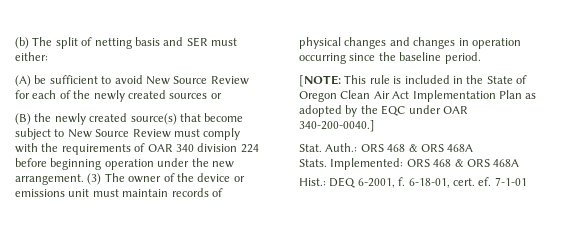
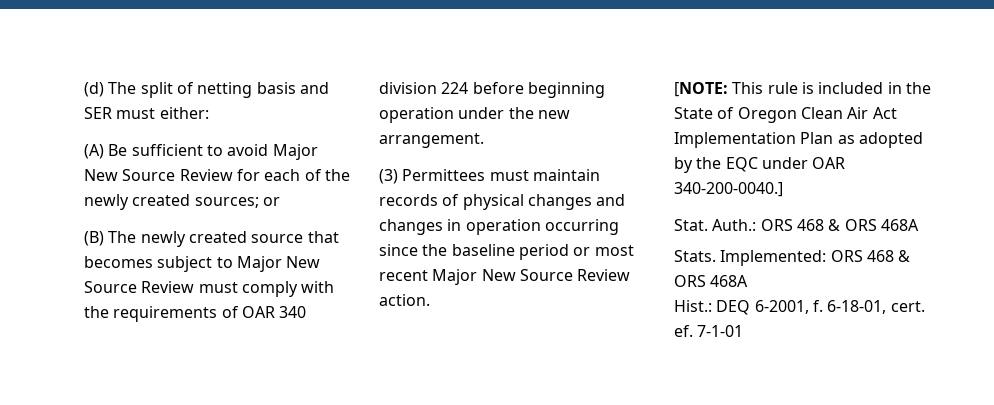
[15,37,29,49] (b) -> [84,82,104,97] (d)
[34,75,47,84] be -> [108,144,128,156] Be
(143, 79) none -> [272,144,318,160] Major
[169,93,208,99] sources -> [194,197,259,208] sources;
[34,113,244,125] the newly created source(s) that become -> [108,231,339,247] [84,256,153,268] The newly created source that becomes
(65, 133) none -> [236,256,282,272] Major
[87,173,245,185] [15,189,90,197] (3) The owner of the device or emissions unit -> [379,169,486,184] // (3) Permittees
[444,52,481,64] period. -> [518,244,634,260] [379,269,631,285] [379,294,430,306] period or most recent Major New Source Review action.

